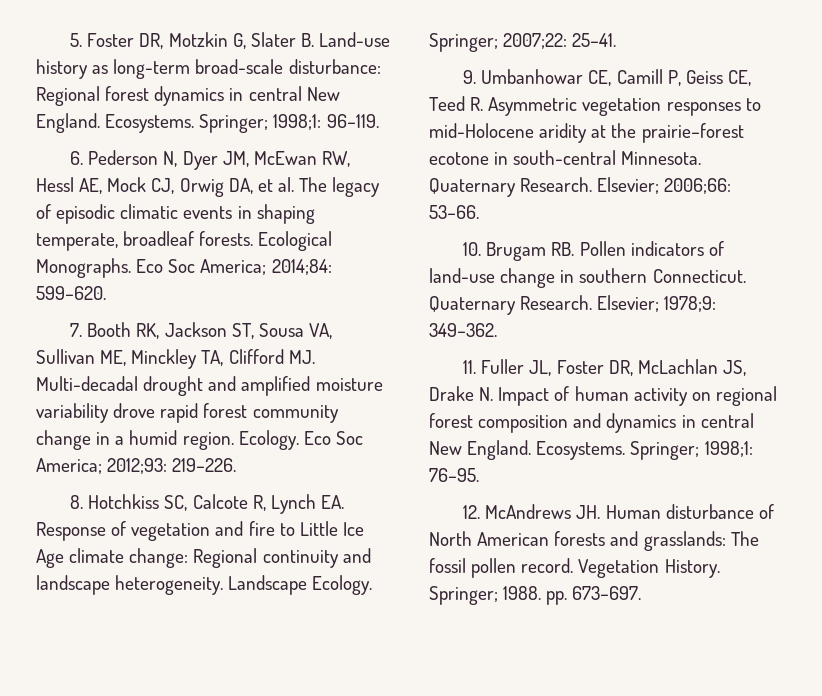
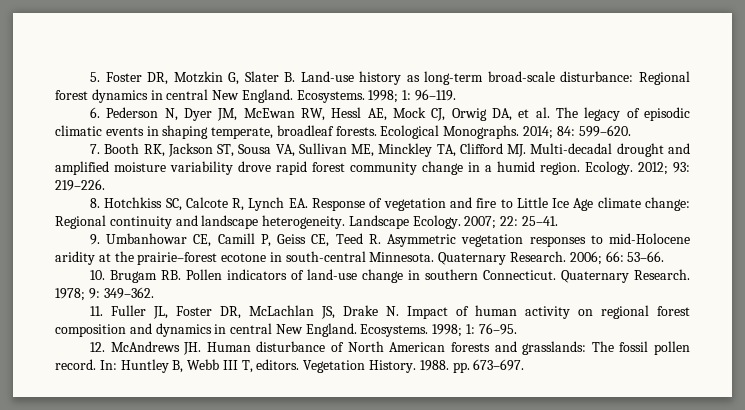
[199,114,322,133] Springer; 1998;1: -> [368,90,412,103] 1998; 1:
[136,259,332,275] Eco Soc America; 2014;84: -> [523,126,575,139] 2014; 84:
[303,431,363,445] [36,458,168,474] Eco Soc America; 2012;93: -> [638,162,690,175] 2012; 93:
[429,33,568,52] Springer; 2007;22: -> [464,216,519,229] 2007; 22:
[597,177,732,194] Elsevier; 2006;66: -> [569,251,624,265] 2006; 66:
[597,295,717,312] Elsevier; 1978;9: -> [55,288,100,301] 1978; 9:
[630,441,753,460] Springer; 1998;1: -> [432,324,476,337] 1998; 1:
(574, 565) none -> [99,359,300,373] In: Huntley B, Webb III T, editors.
[429,586,498,605] Springer; -> (417, 366) none

